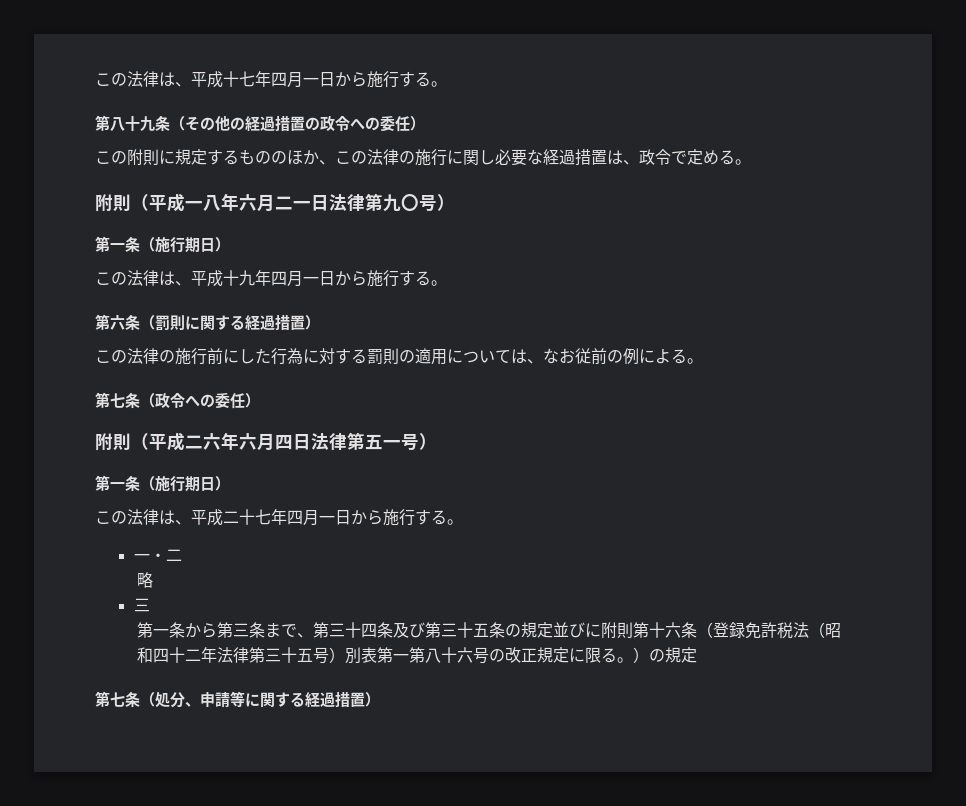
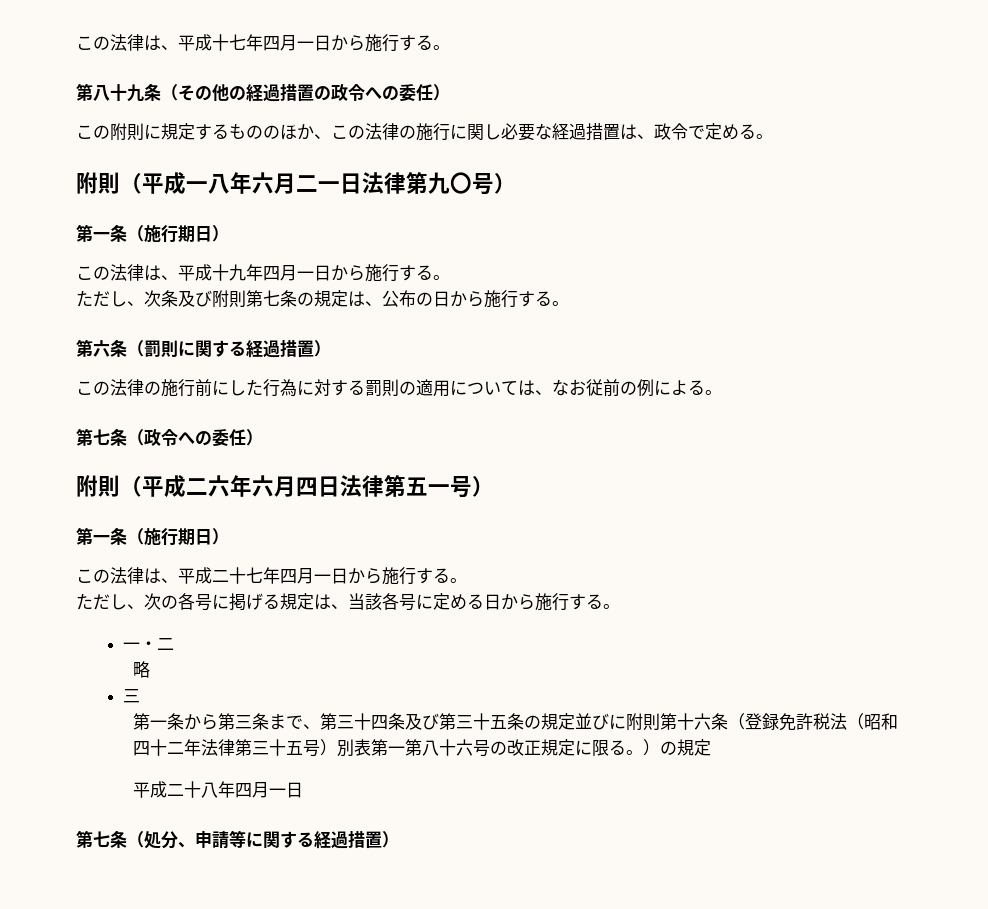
(447, 283) none -> [76,290,569,308] // ただし、次条及び附則第七条の規定は、公布の日から施行する。
(463, 522) none -> [76,593,620,611] // ただし、次の各号に掲げる規定は、当該各号に定める日から施行する。
(697, 655) none -> [132,781,303,798] // 平成二十八年四月一日

